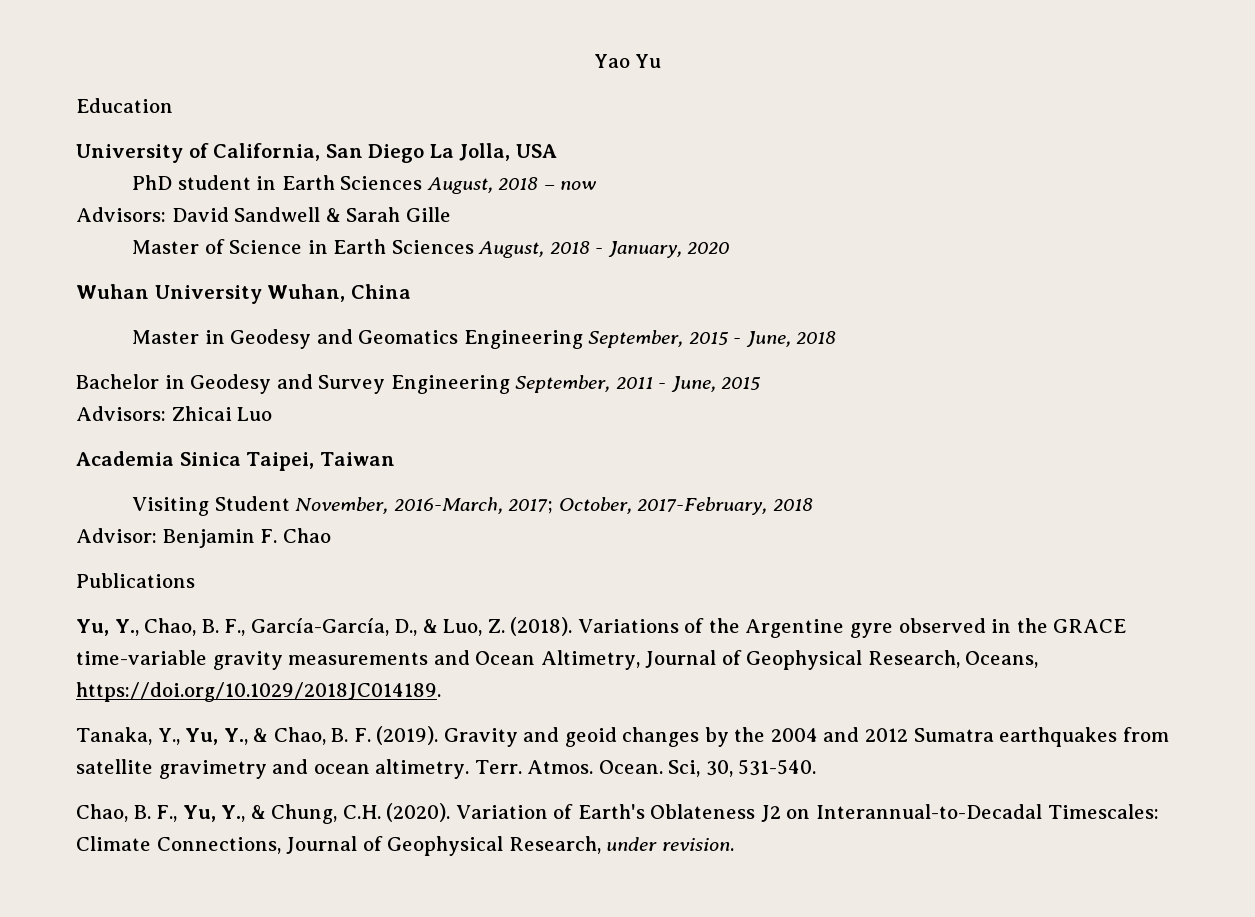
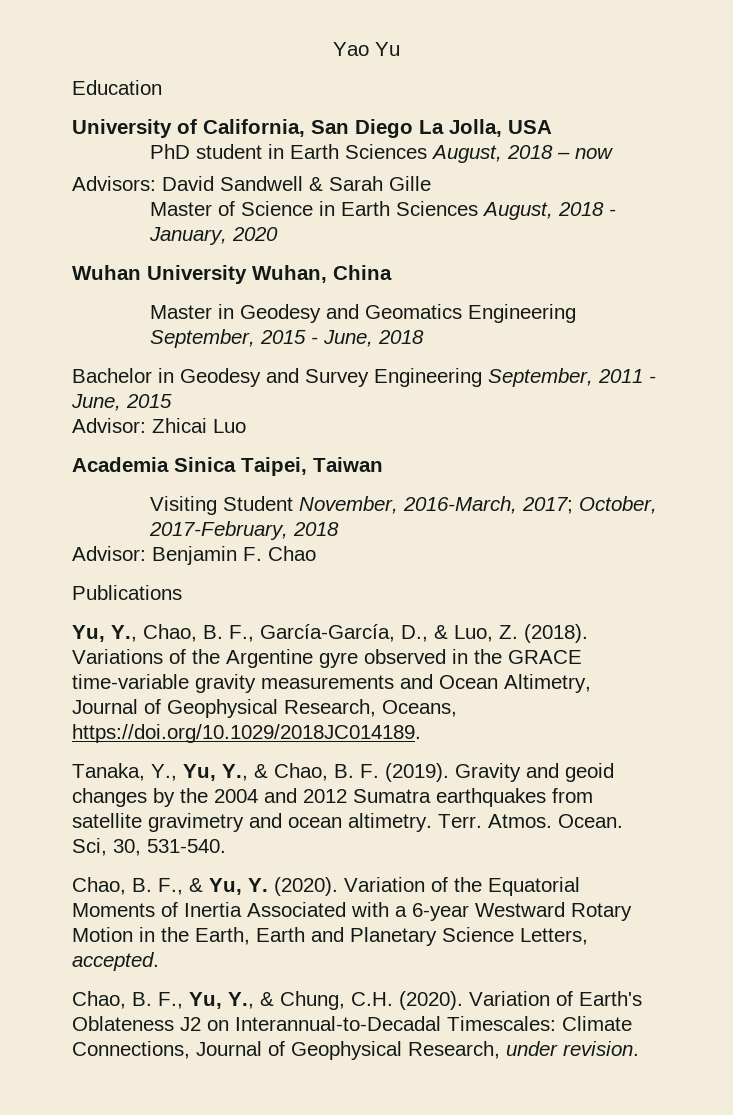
[76,406,166,421] Advisors: -> [72,418,146,433] Advisor:
(817, 767) none -> [72,877,580,896] [72,902,632,921] [72,927,588,946] [72,952,159,971] // Chao, B. F., & Yu, Y. (2020). Variation of the Equatorial Moments of Inertia Associated with a 6-year Westward Rotary Motion in the Earth, Earth and Planetary Science Letters, accepted.

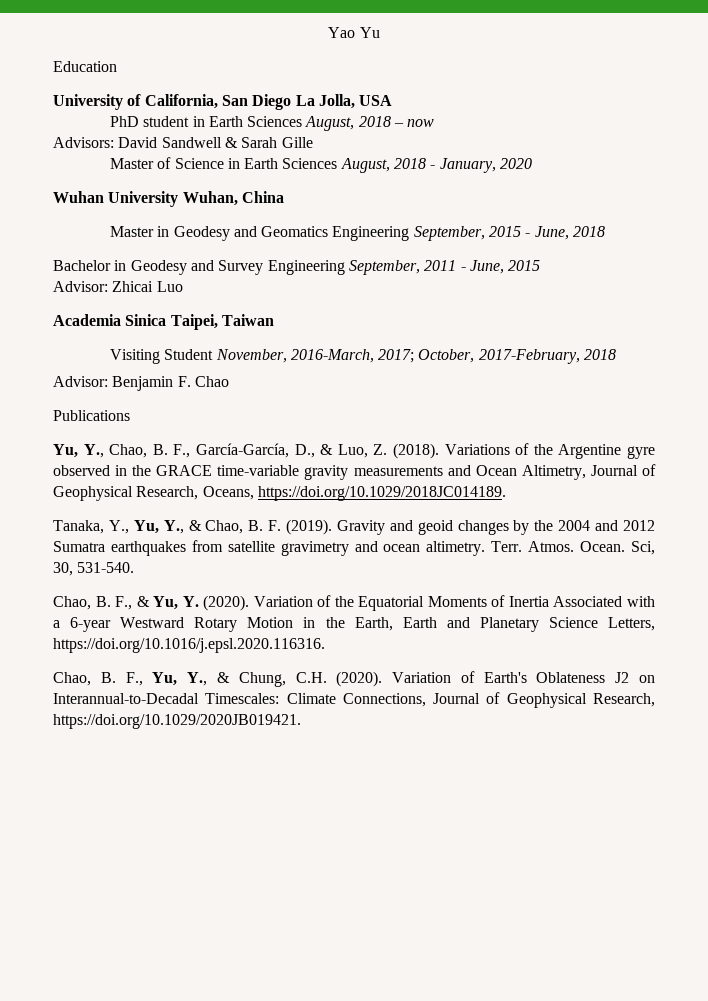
[72,952,159,971] accepted. -> [53,638,325,653] https://doi.org/10.1016/j.epsl.2020.116316.
[506,1041,639,1056] under revision. -> [53,714,301,729] https://doi.org/10.1029/2020JB019421.

